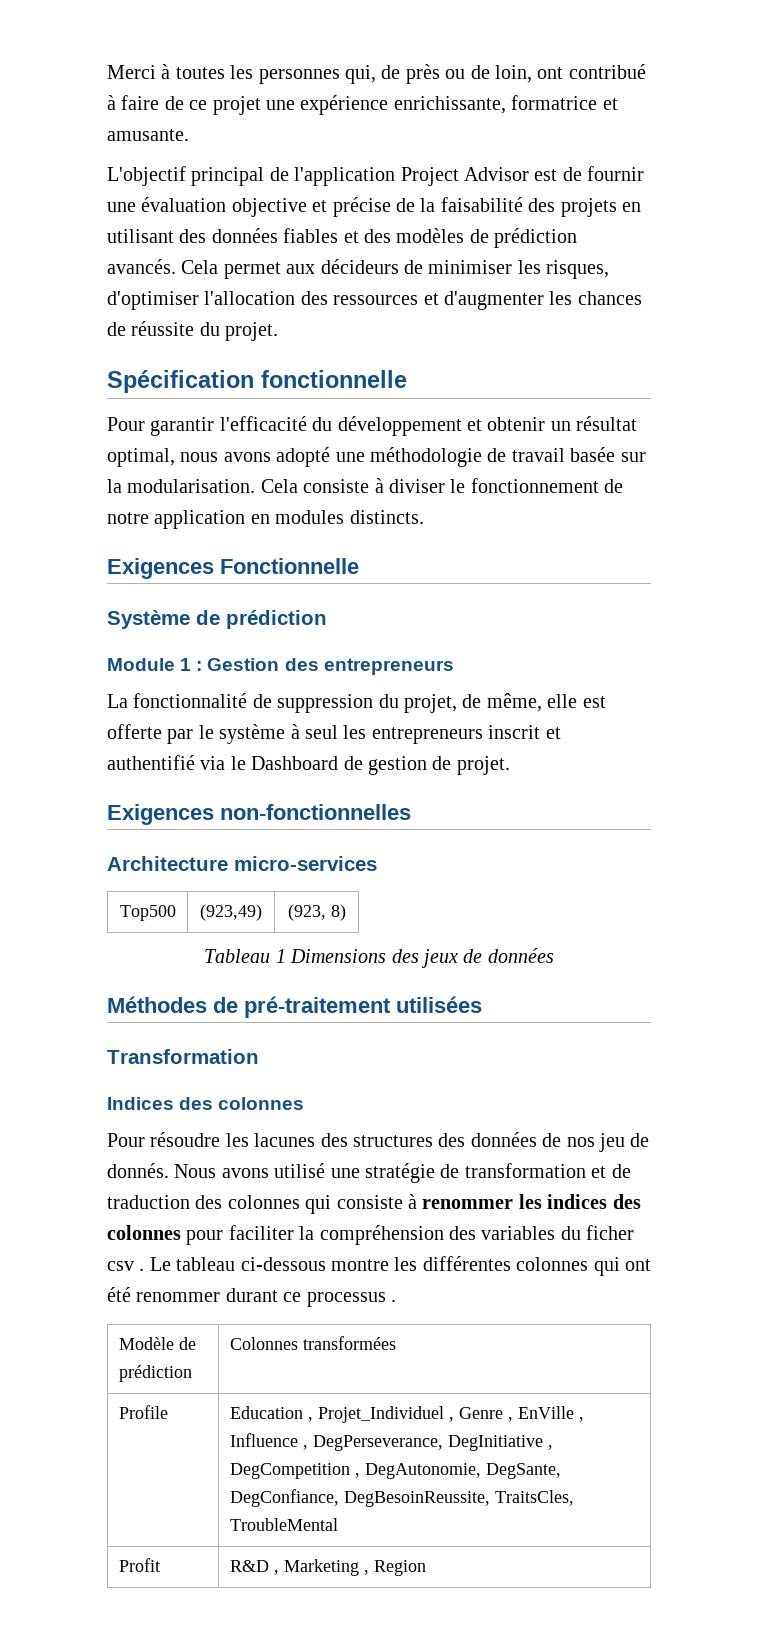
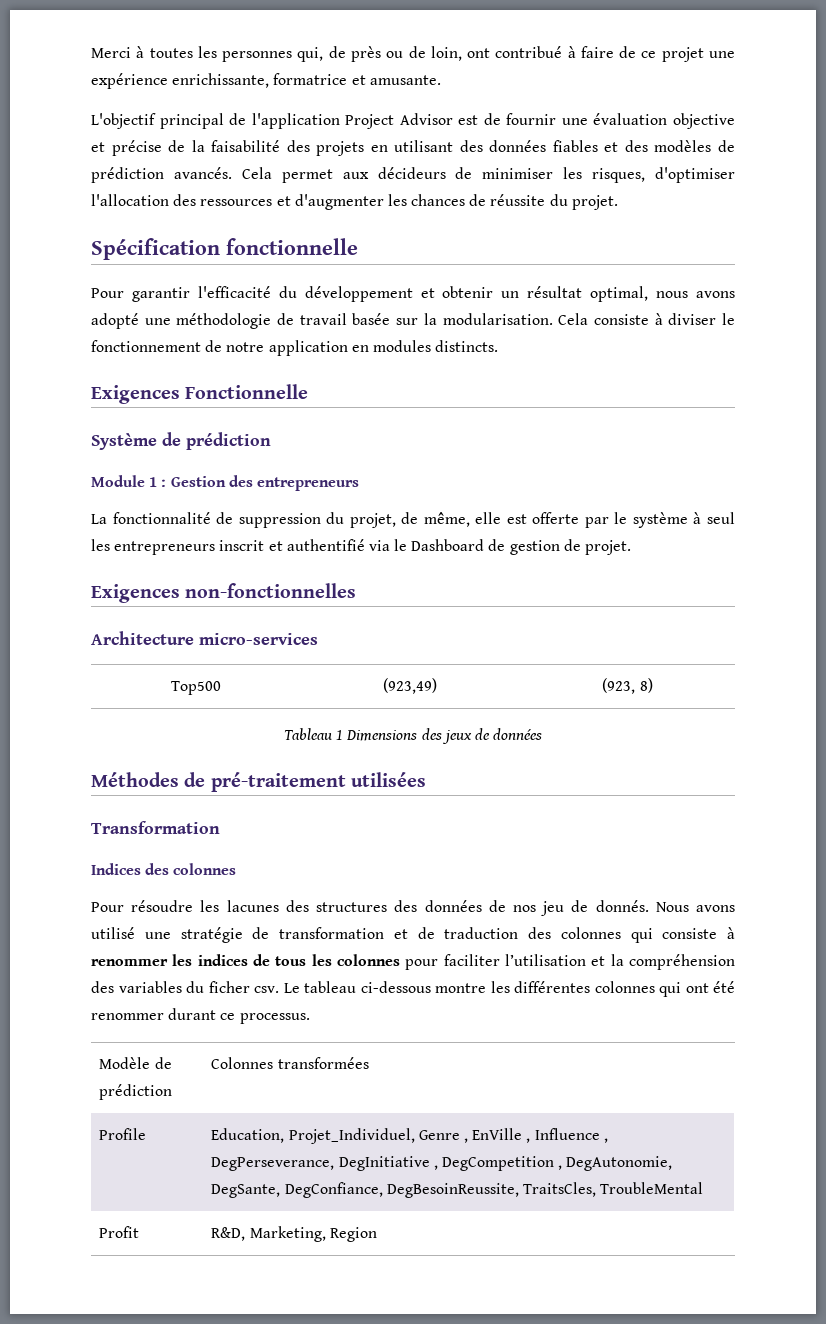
[612,1194,641,1209] des -> [253,954,332,966] de tous les
(294, 1232) none -> [504,954,606,966] l’utilisation et
[107,1261,145,1271] csv . -> [254,986,279,993] csv.
[306,1292,396,1307] processus . -> [239,1013,310,1024] processus.
[229,1406,454,1423] Education , Projet_Individuel , -> [211,1128,415,1144] Education, Projet_Individuel,
[229,1559,369,1576] R&D , Marketing , -> [211,1226,326,1242] R&D, Marketing,

